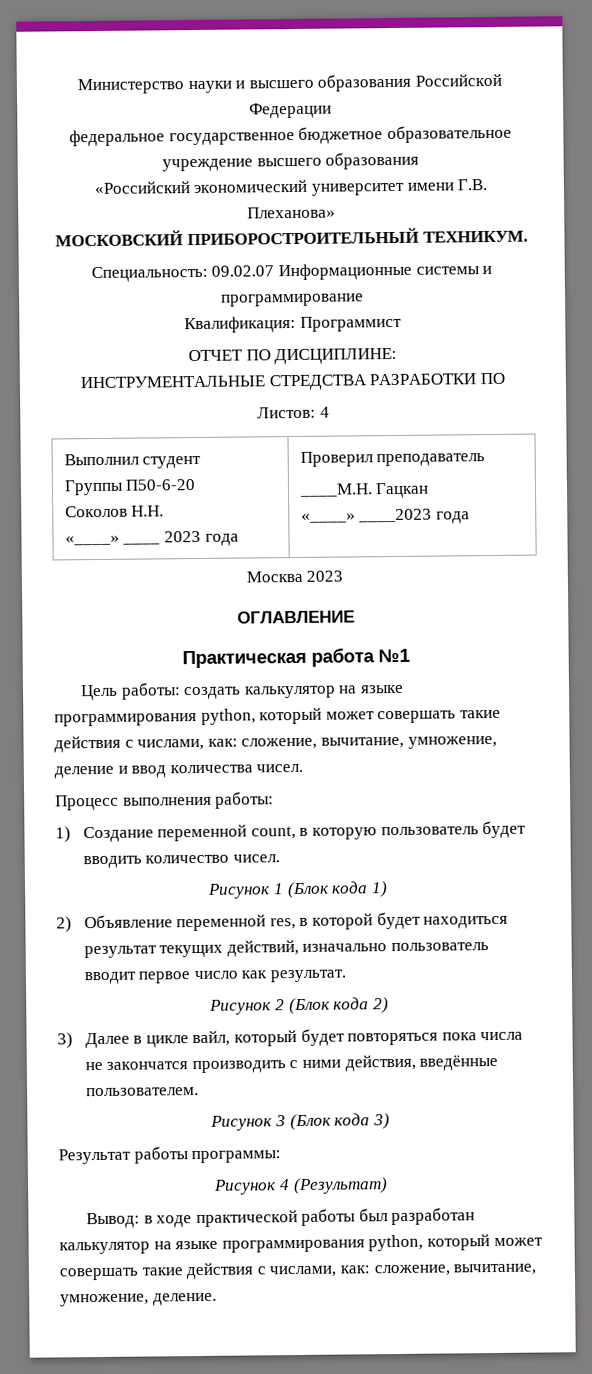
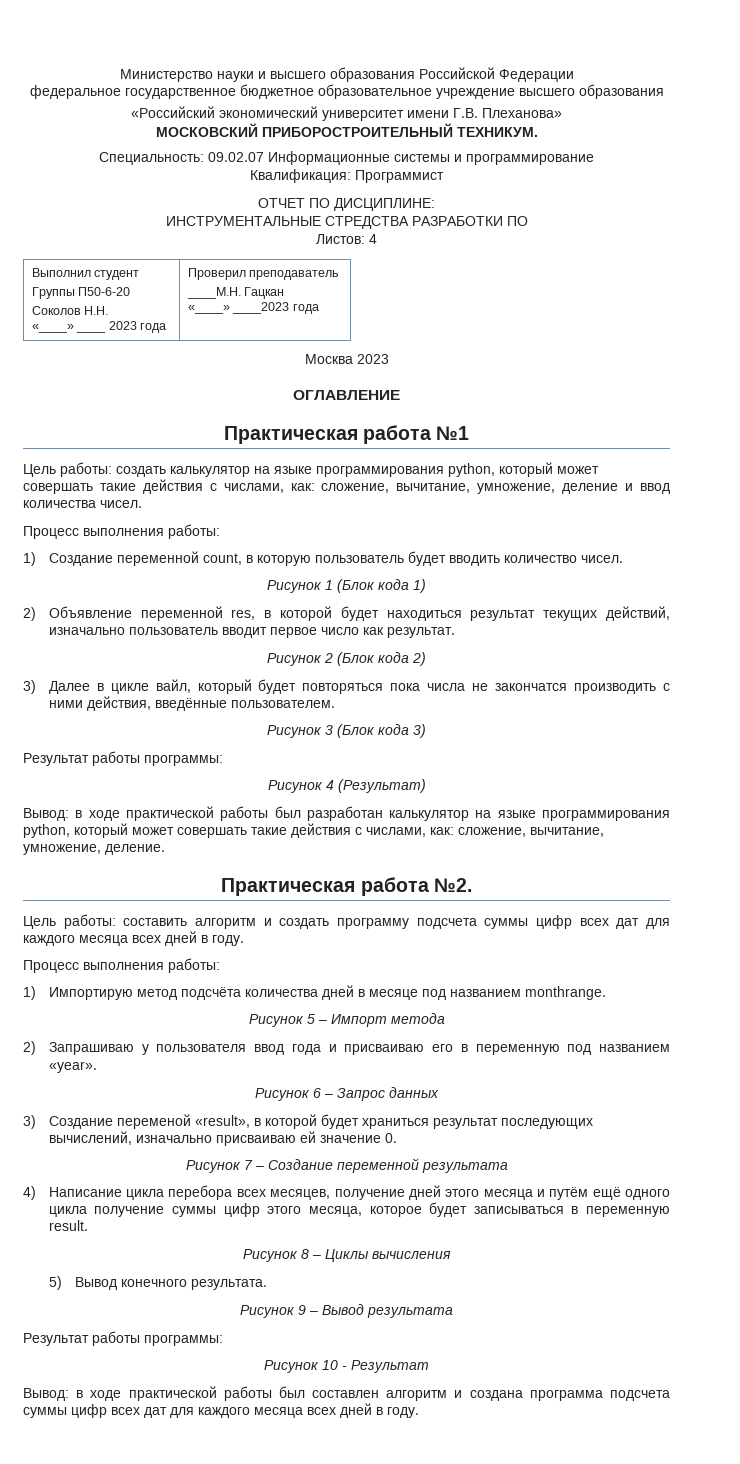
(217, 1299) none -> [221,877,472,896] [23,914,670,929] [23,931,244,946] [23,958,220,973] [23,985,606,1000] [248,1013,445,1027] [23,1041,670,1055] [48,1061,97,1073] [255,1087,439,1101] [23,1114,593,1129] [48,1131,397,1146] [185,1158,508,1173] [23,1185,671,1200] [48,1202,670,1217] [48,1220,88,1231] [243,1249,451,1262] [48,1276,267,1290] [240,1304,453,1318] [23,1331,223,1346] [264,1360,429,1373] [23,1386,670,1401] [23,1403,419,1418] // Практическая работа №2. // Цель работы: составить алгоритм и создать программу подсчета суммы цифр всех дат для каждого месяца всех дней в году. // Процесс выполнения работы: // 1) Импортирую метод подсчёта количества дней в месяце под названием monthrange. // Рисунок 5 – Импорт метода // 2) Запрашиваю у пользователя ввод года и присваиваю его в переменную под названием «year». // Рисунок 6 – Запрос данных // 3) Создание переменой «result», в которой будет храниться результат последующих вычислений, изначально присваиваю ей значение 0. // Рисунок 7 – Создание переменной результата // 4) Написание цикла перебора всех месяцев, получение дней этого месяца и путём ещё одного цикла получение суммы цифр этого месяца, которое будет записываться в переменную result. // Рисунок 8 – Циклы вычисления // 5) Вывод конечного результата. // Рисунок 9 – Вывод результата // Результат работы программы: // Рисунок 10 - Результат // Вывод: в ходе практической работы был составлен алгоритм и создана программа подсчета суммы цифр всех дат для каждого месяца всех дней в году.

